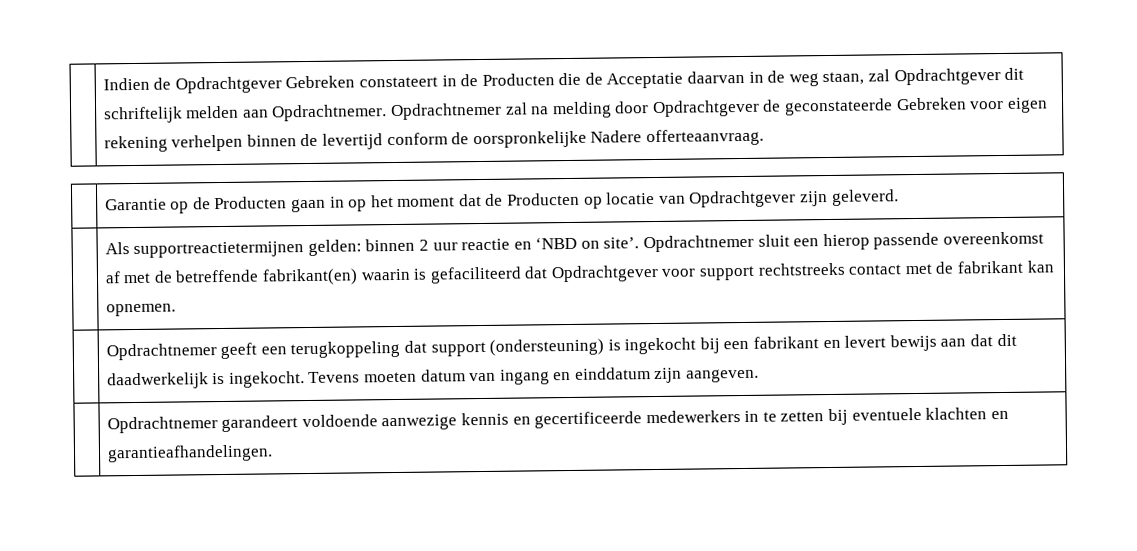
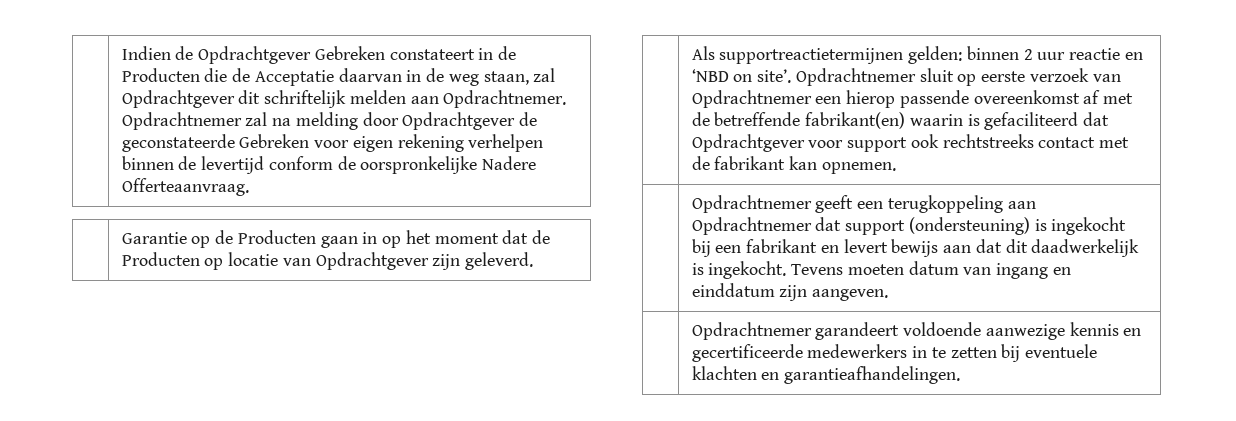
[645,128,764,147] offerteaanvraag. -> [121,178,249,196] Offerteaanvraag.
(790, 240) none -> [957,68,1121,86] [691,90,812,108] op eerste verzoek van Opdrachtnemer
(756, 273) none -> [910,134,939,148] ook
(401, 349) none -> [1007,201,1036,209] [691,217,812,235] aan Opdrachtnemer

